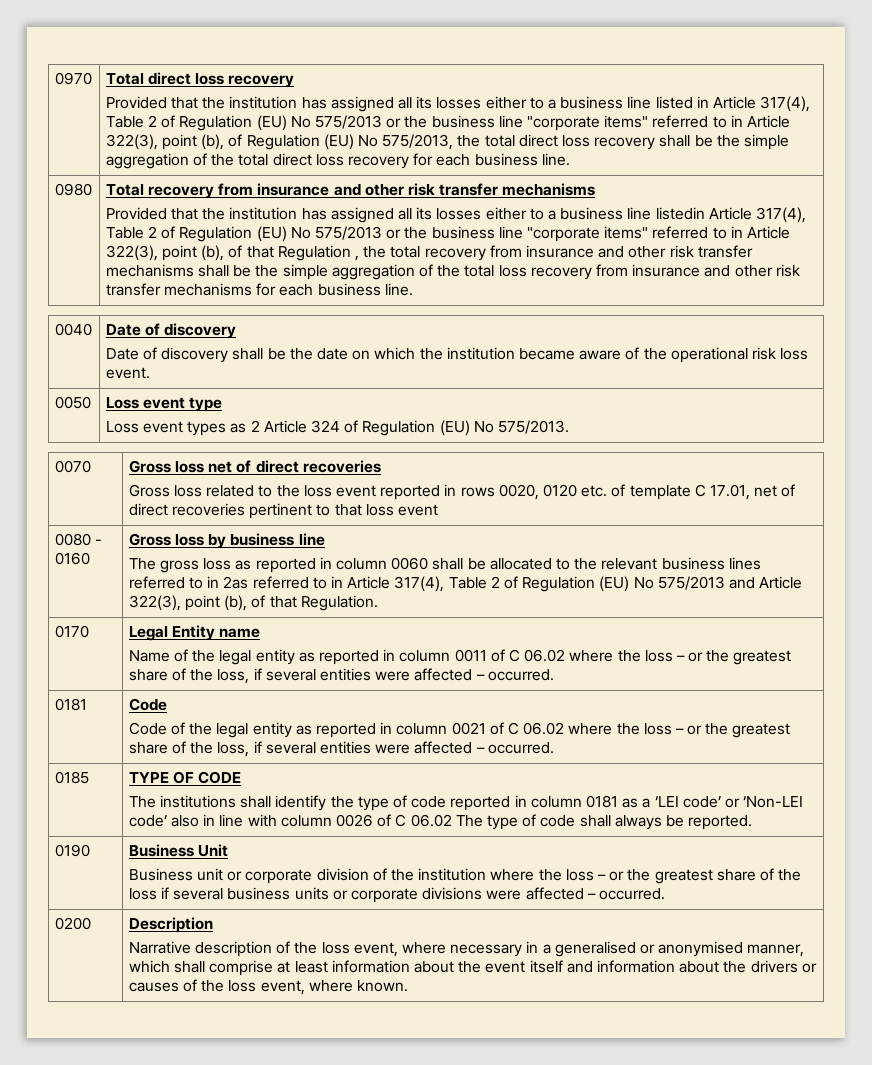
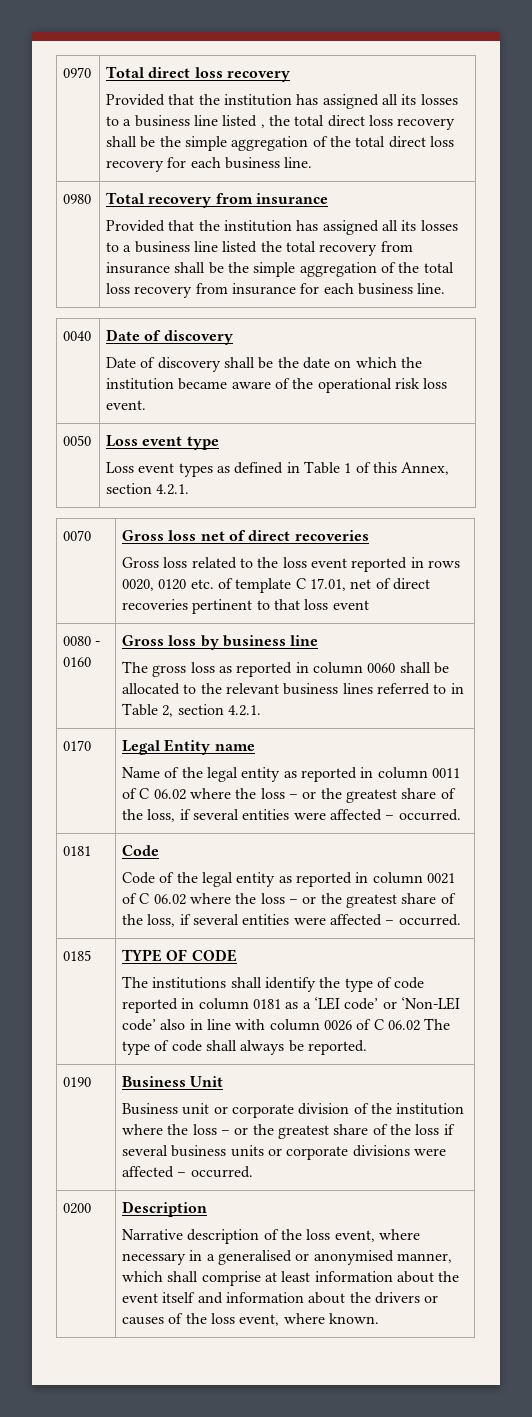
[485,96,811,112] [105,115,790,131] [105,134,454,150] either to a business line listed in Article 317(4), Table 2 of Regulation (EU) No 575/2013 or the business line "corporate items" referred to in Article 322(3), point (b), of Regulation (EU) No 575/2013, -> [106,115,265,128] to a business line listed ,
[333,183,596,196] [105,207,806,223] [105,226,790,242] [105,245,360,261] and other risk transfer mechanisms // Provided that the institution has assigned all its losses either to a business line listedin Article 317(4), Table 2 of Regulation (EU) No 575/2013 or the business line "corporate items" referred to in Article 322(3), point (b), of that Regulation , -> [106,220,458,235] [106,241,258,253] // Provided that the institution has assigned all its losses to a business line listed
[598,245,753,258] [105,264,194,277] and other risk transfer mechanisms -> (171, 268) none
[704,264,800,277] [105,283,253,296] and other risk transfer mechanisms -> (297, 289) none
[250,420,569,436] 2 Article 324 of Regulation (EU) No 575/2013. -> [234,461,450,475] [106,483,190,495] defined in Table 1 of this Annex, section 4.2.1.
[223,576,803,592] [128,595,378,611] 2as referred to in Article 317(4), Table 2 of Regulation (EU) No 575/2013 and Article 322(3), point (b), of that Regulation. -> [122,703,262,717] Table 2, section 4.2.1.

